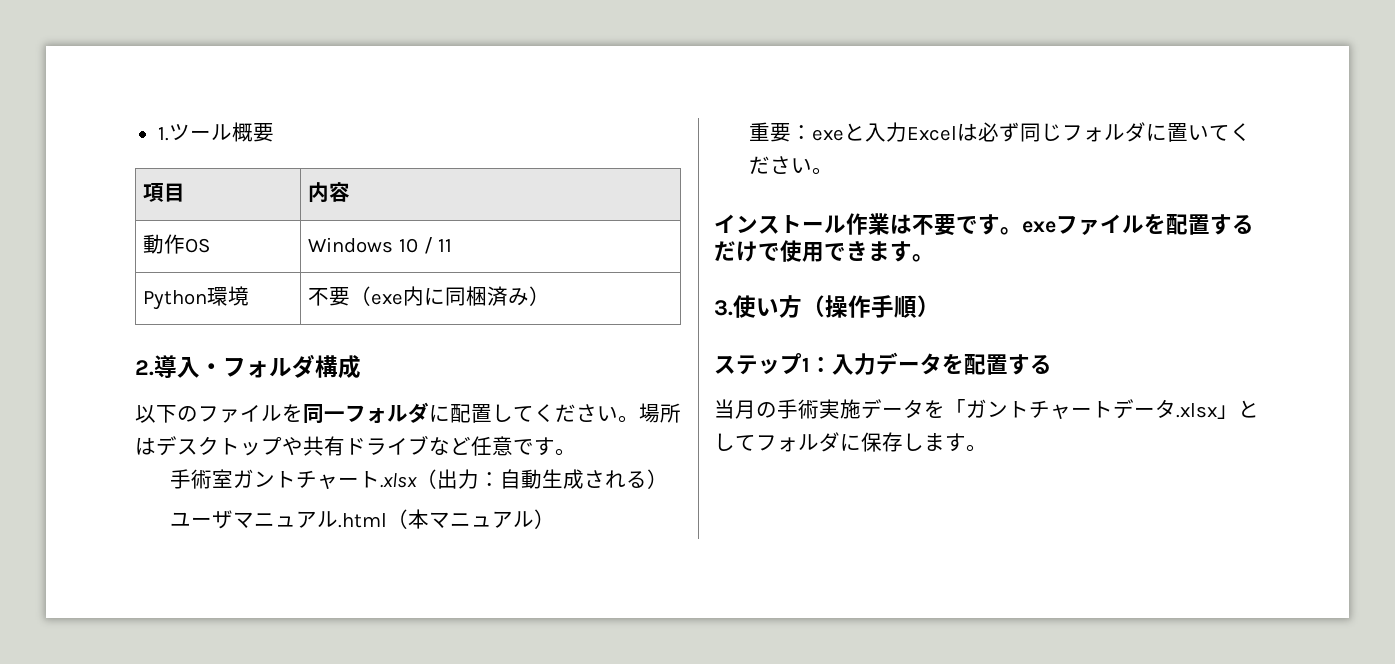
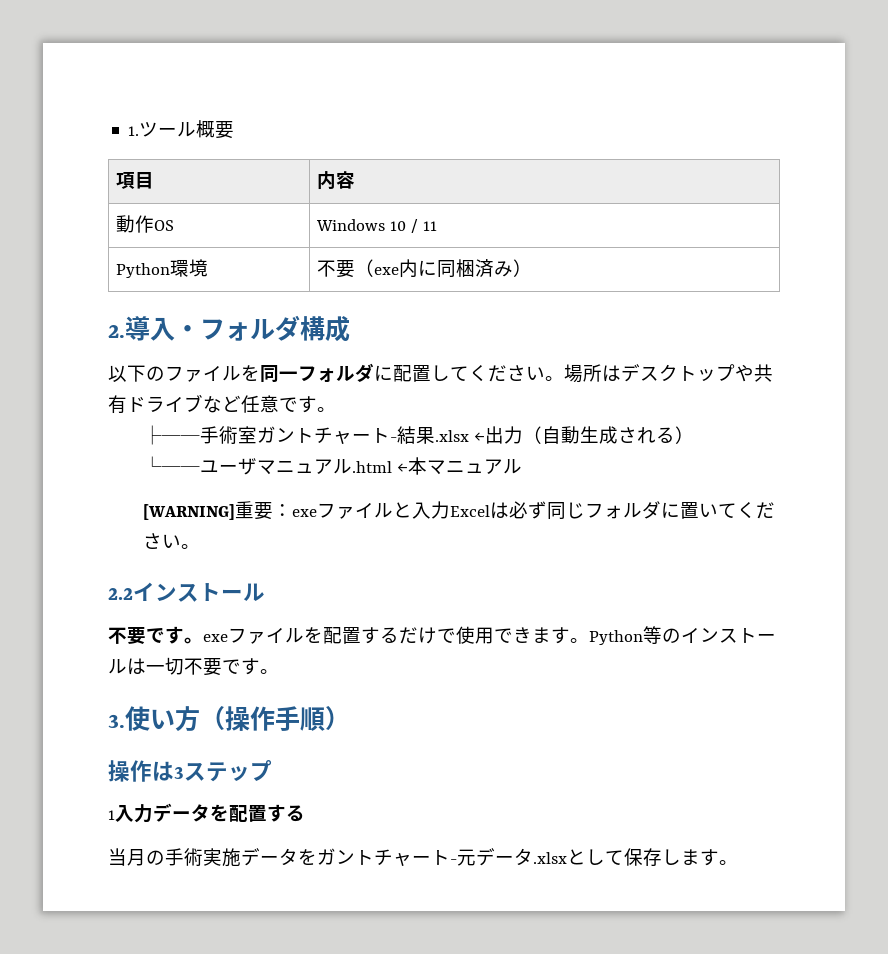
(576, 452) none -> [143,425,201,445] ├──
[379,469,500,489] .xlsx（出力： -> [390,426,543,444] -結果.xlsx ←出力（
(668, 479) none -> [143,456,201,473] └──
[386,509,408,529] （ -> [397,463,409,473] ←
[533,509,555,529] ） // -> [143,504,236,520] // [WARNING]
(844, 135) none -> [317,502,394,519] ファイル
[714,213,912,235] インストール作業は -> [108,582,265,602] 2.2インストール //
(934, 258) none -> [589,626,776,645] [108,657,279,676] Python等のインストールは一切不要です。
(940, 306) none -> [108,760,184,782] 操作は3
[802,356,832,372] 1： -> [108,810,115,820] // 1
[945,399,1113,419] 「ガントチャート -> [317,848,476,866] ガントチャート-元
[1217,400,1259,419] [714,432,861,452] 」としてフォルダに -> [567,849,624,865] として

